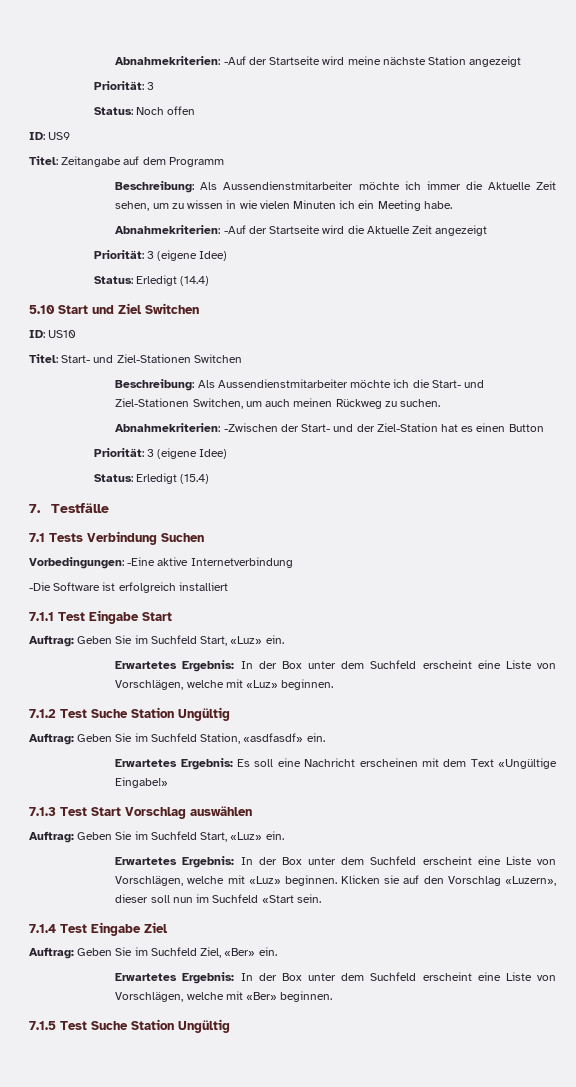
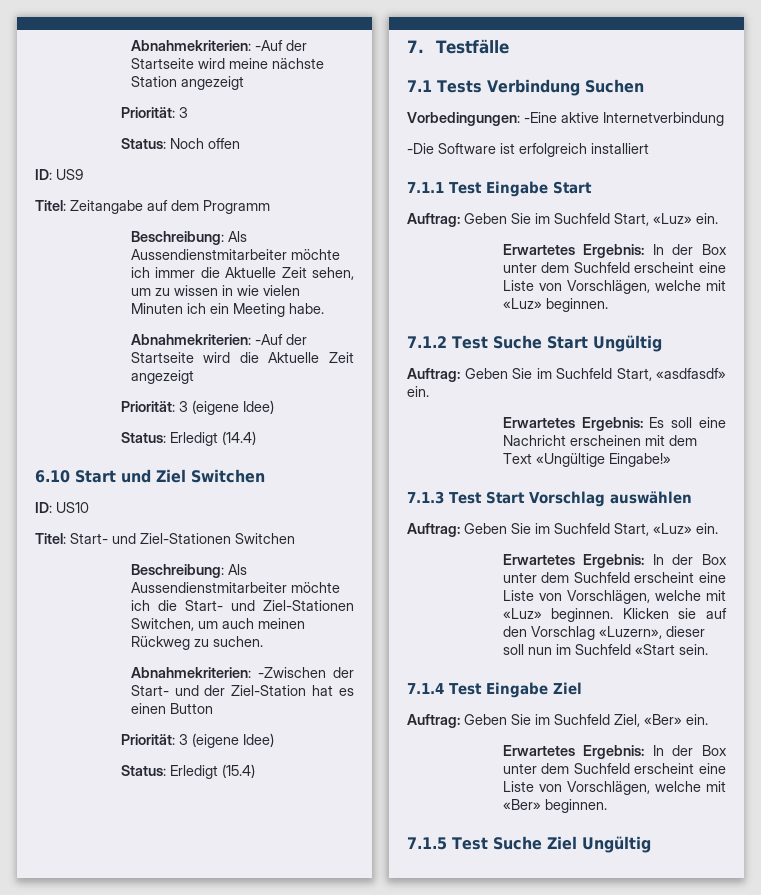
[29,305,55,314] 5.10 -> [35,470,70,483] 6.10
[131,707,174,718] Station -> [546,336,588,349] Start
[200,733,241,744] Station, -> [616,368,652,381] Start,
[131,1019,174,1030] Station -> [546,836,577,850] Ziel

